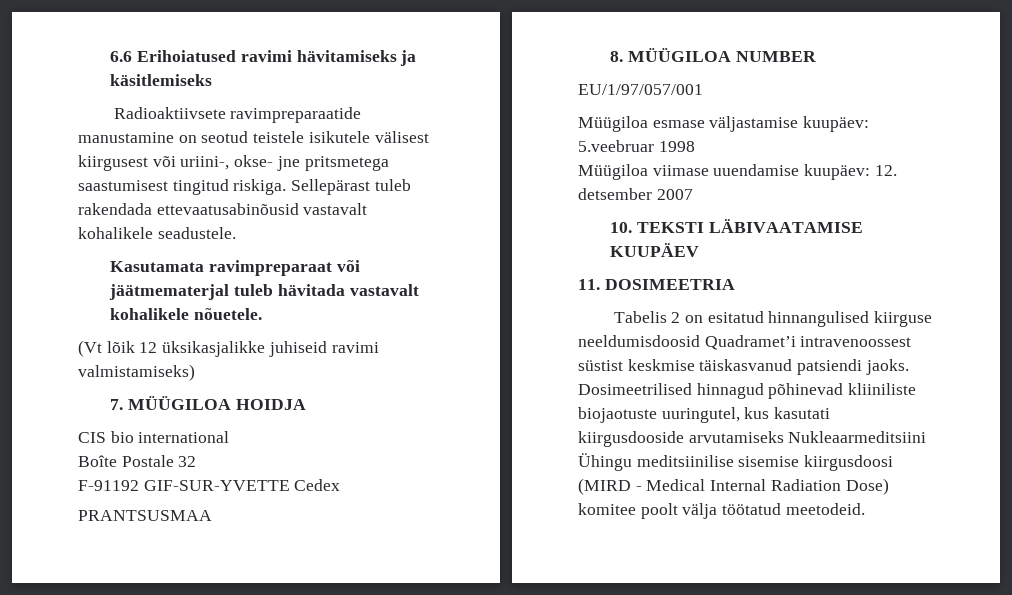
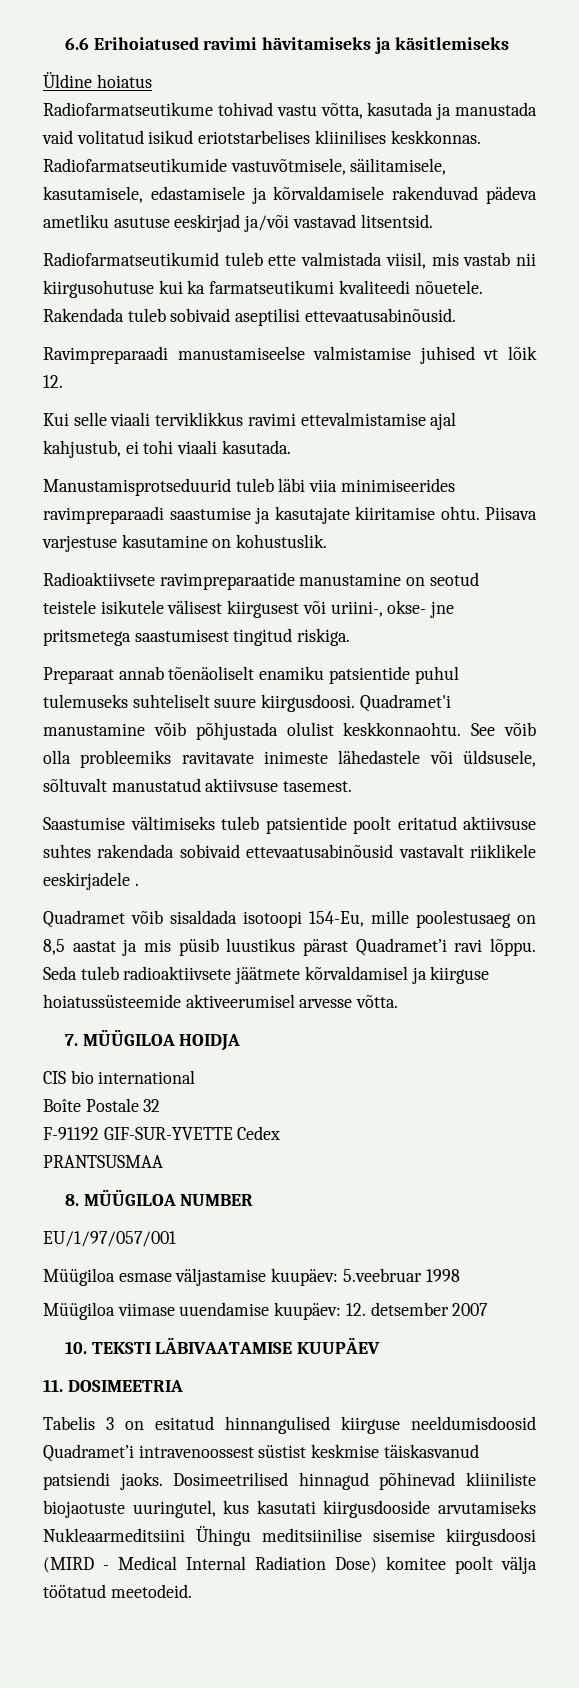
(213, 80) none -> [43,72,152,88] [43,102,537,120] [42,130,481,144] [43,158,447,175] [43,186,537,204] [43,214,433,232] [43,252,536,269] [43,280,483,298] [43,308,456,326] [43,346,538,364] [43,375,63,388] [43,412,457,430] [43,440,291,458] [43,478,455,496] [43,506,537,524] [42,534,328,552] // Üldine hoiatus // Radiofarmatseutikume tohivad vastu võtta, kasutada ja manustada vaid volitatud isikud eriotstarbelises kliinilises keskkonnas. Radiofarmatseutikumide vastuvõtmisele, säilitamisele, kasutamisele, edastamisele ja kõrvaldamisele rakenduvad pädeva ametliku asutuse eeskirjad ja/või vastavad litsentsid. // Radiofarmatseutikumid tuleb ette valmistada viisil, mis vastab nii kiirgusohutuse kui ka farmatseutikumi kvaliteedi nõuetele. Rakendada tuleb sobivaid aseptilisi ettevaatusabinõusid. // Ravimpreparaadi manustamiseelse valmistamise juhised vt lõik 12. // Kui selle viaali terviklikkus ravimi ettevalmistamise ajal kahjustub, ei tohi viaali kasutada. // Manustamisprotseduurid tuleb läbi viia minimiseerides ravimpreparaadi saastumise ja kasutajate kiiritamise ohtu. Piisava varjestuse kasutamine on kohustuslik.
[291,179,411,195] [78,203,368,215] [78,227,236,239] [110,260,360,276] [109,284,419,300] [110,308,263,320] [78,340,379,357] [78,364,195,381] Sellepärast tuleb rakendada ettevaatusabinõusid vastavalt kohalikele seadustele. // Kasutamata ravimpreparaat või jäätmematerjal tuleb hävitada vastavalt kohalikele nõuetele. // (Vt lõik 12 üksikasjalikke juhiseid ravimi valmistamiseks) -> [43,666,459,684] [43,694,451,712] [43,722,536,740] [43,750,536,768] [43,778,353,792] [43,816,536,834] [43,844,536,858] [43,872,139,890] [43,910,536,928] [43,938,536,956] [43,966,490,984] [43,994,399,1008] // Preparaat annab tõenäoliselt enamiku patsientide puhul tulemuseks suhteliselt suure kiirgusdoosi. Quadramet'i manustamine võib põhjustada olulist keskkonnaohtu. See võib olla probleemiks ravitavate inimeste lähedastele või üldsusele, sõltuvalt manustatud aktiivsuse tasemest. // Saastumise vältimiseks tuleb patsientide poolt eritatud aktiivsuse suhtes rakendada sobivaid ettevaatusabinõusid vastavalt riiklikele eeskirjadele . // Quadramet võib sisaldada isotoopi 154-Eu, mille poolestusaeg on 8,5 aastat ja mis püsib luustikus pärast Quadramet’i ravi lõppu. Seda tuleb radioaktiivsete jäätmete kõrvaldamisel ja kiirguse hoiatussüsteemide aktiveerumisel arvesse võtta.
[671,312,681,323] 2 -> [106,1417,114,1430] 3

